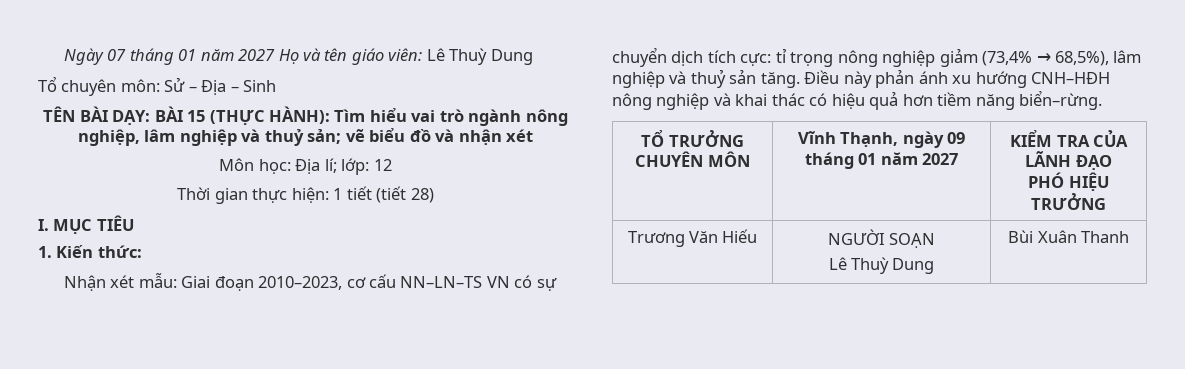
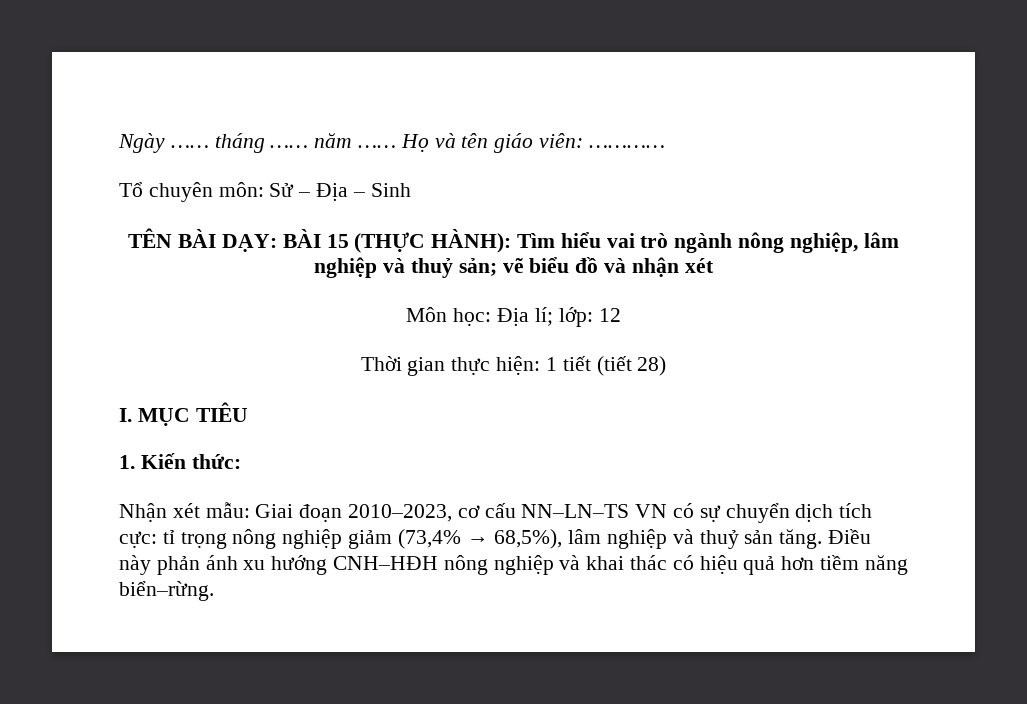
[107,48,276,65] 07 tháng 01 năm 2027 -> [170,133,397,153] …… tháng …… năm ……
[426,48,533,65] Lê Thuỳ Dung -> [588,145,665,148] …………
[641,130,744,147] [635,151,750,167] [797,131,966,148] [804,152,959,169] [1010,130,1128,147] [1025,151,1112,170] [1028,172,1109,191] [1031,193,1106,210] [627,229,758,247] [827,229,936,248] [828,257,935,274] [1008,230,1129,243] // TỔ TRƯỞNG CHUYÊN MÔN | Vĩnh Thạnh, ngày 09 tháng 01 năm 2027 | KIỂM TRA CỦA LÃNH ĐẠO // PHÓ HIỆU TRƯỞNG // Trương Văn Hiếu | NGƯỜI SOẠN // Lê Thuỳ Dung | Bùi Xuân Thanh -> (214, 591) none

